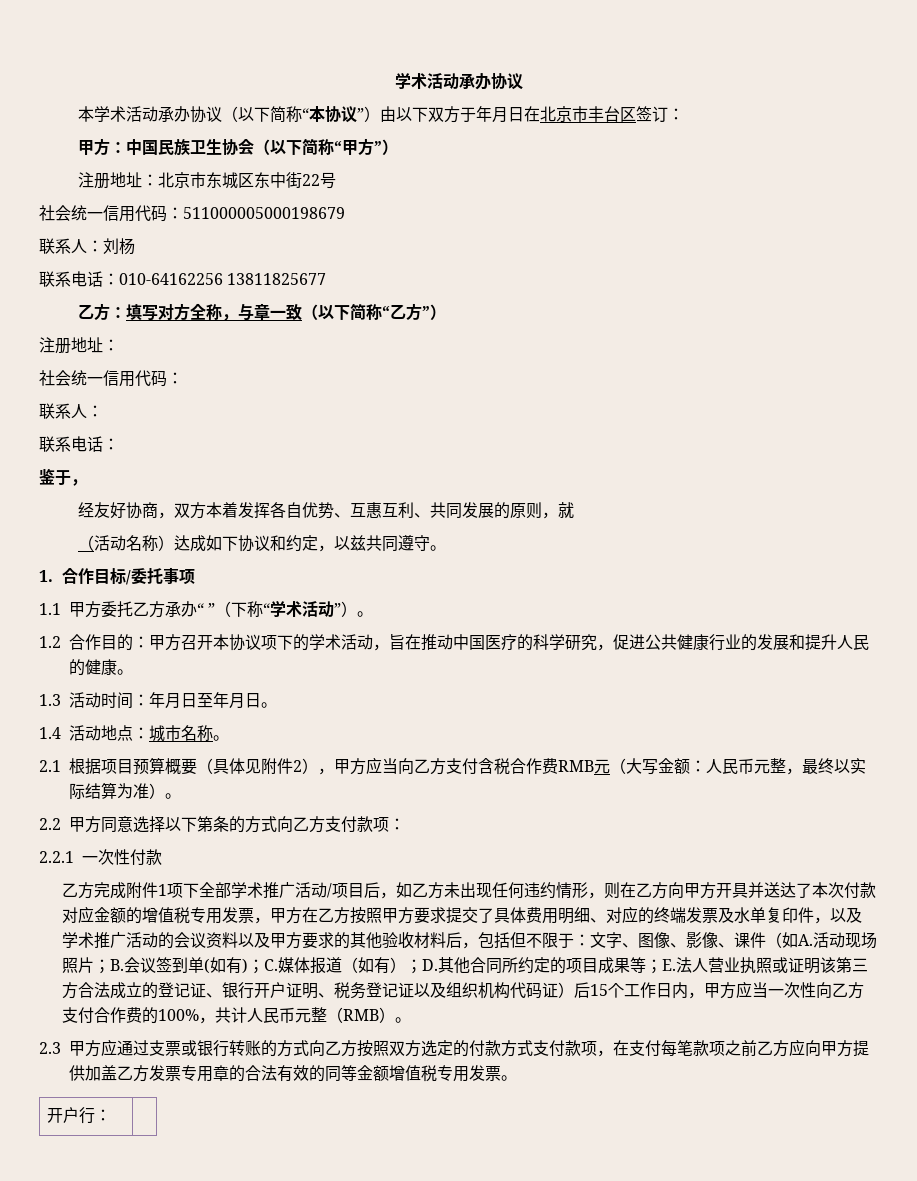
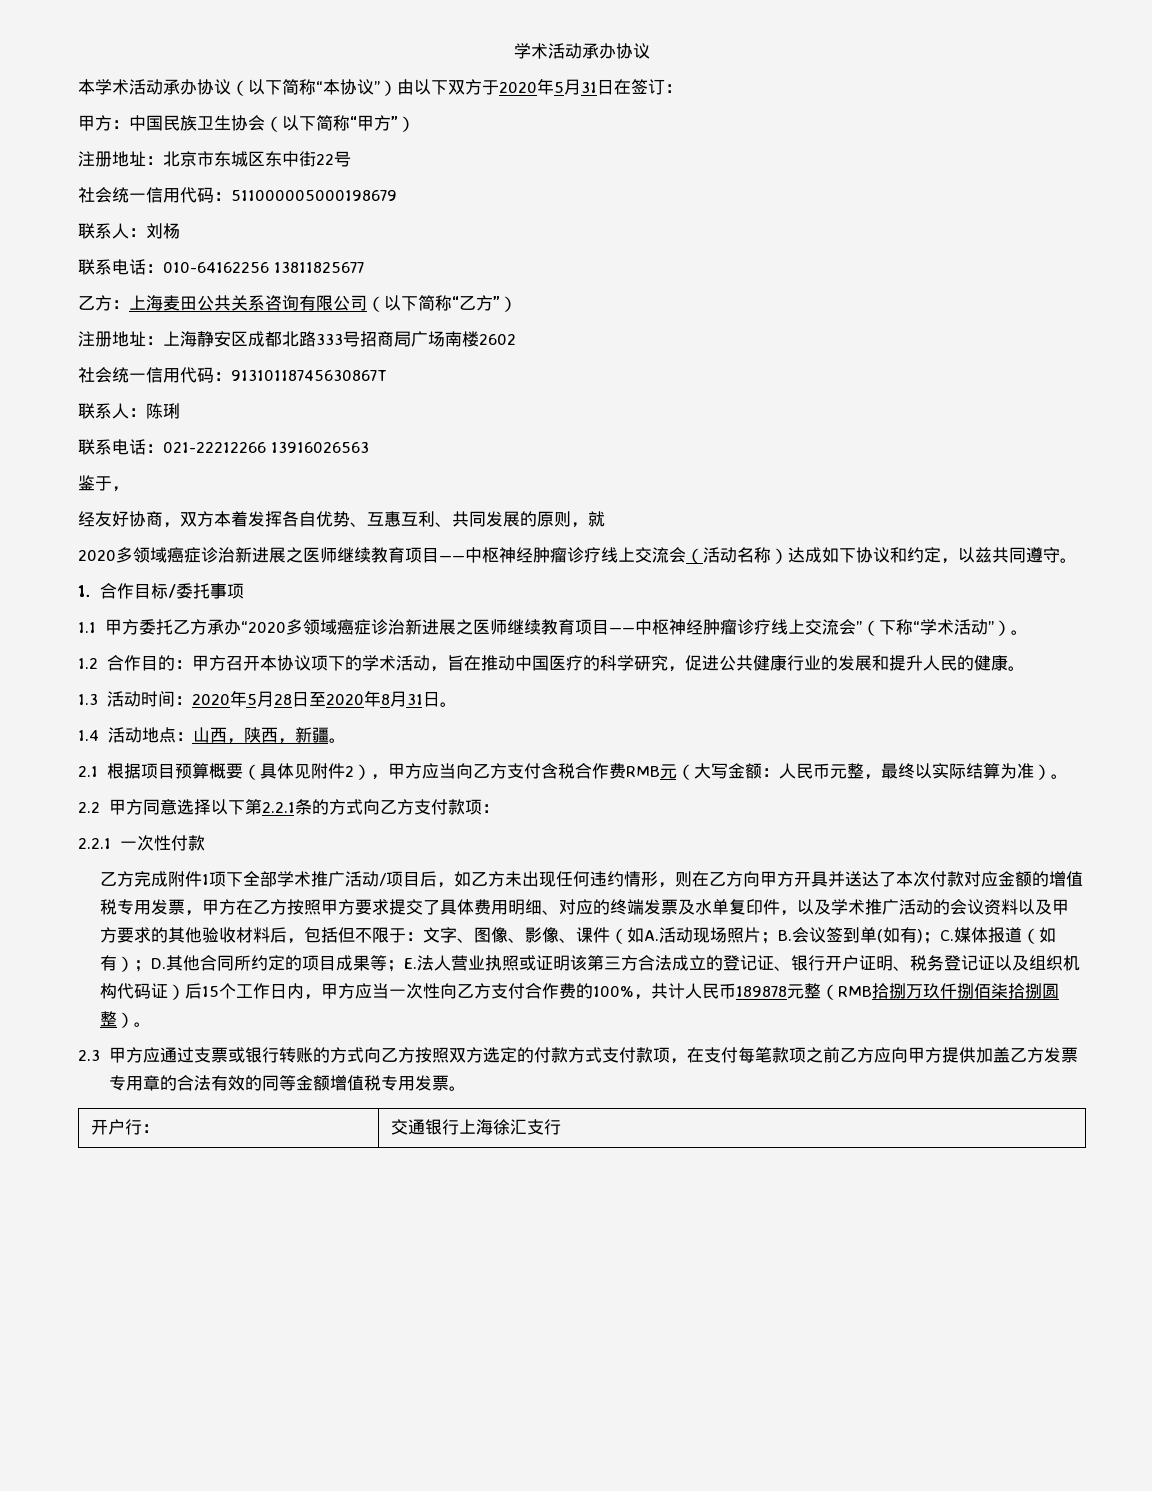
[475,106,636,123] 年月日在北京市丰台区 -> [499,78,631,95] 2020年5月31日在
[125,303,302,321] 填写对方全称，与章一致 -> [129,295,367,311] 上海麦田公共关系咨询有限公司
[39,370,183,387] [39,403,103,419] [39,436,119,452] // 社会统一信用代码： // 联系人： // 联系电话： -> [163,331,516,347] [78,367,387,383] [78,403,180,419] [78,439,369,455] 上海静安区成都北路333号招商局广场南楼2602 // 社会统一信用代码：91310118745630867T // 联系人：陈琍 // 联系电话：021-22212266 13916026563
(574, 510) none -> [78,547,686,563] 2020多领域癌症诊治新进展之医师继续教育项目——中枢神经肿瘤诊疗线上交流会
[197,603,204,615] “ -> [240,619,856,635] “2020多领域癌症诊治新进展之医师继续教育项目——中枢神经肿瘤诊疗线上交流会
[149,692,245,709] 年月日至年月 -> [191,690,423,707] 2020年5月28日至2020年8月31
[149,725,213,742] 城市名称 -> [192,727,329,744] 山西，陕西，新疆
(213, 824) none -> [261,802,295,813] 2.2.1
(296, 1015) none -> [736,986,788,997] 189878
(380, 1015) none -> [872,983,1060,999] [100,1011,118,1027] 拾捌万玖仟捌佰柒拾捌圆整
(112, 1115) none -> [390,1119,561,1135] 交通银行上海徐汇支行

